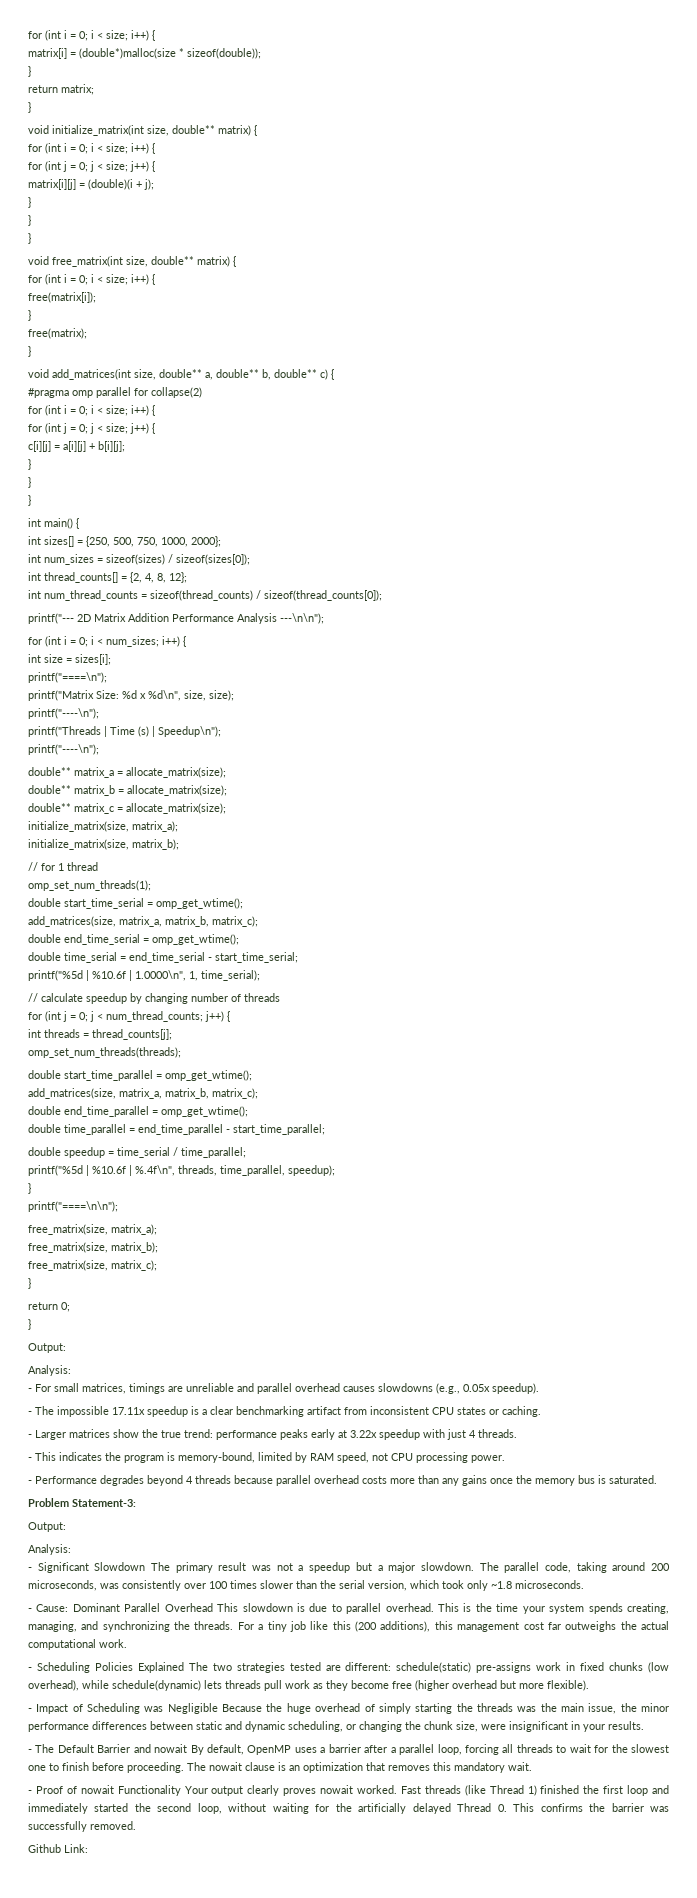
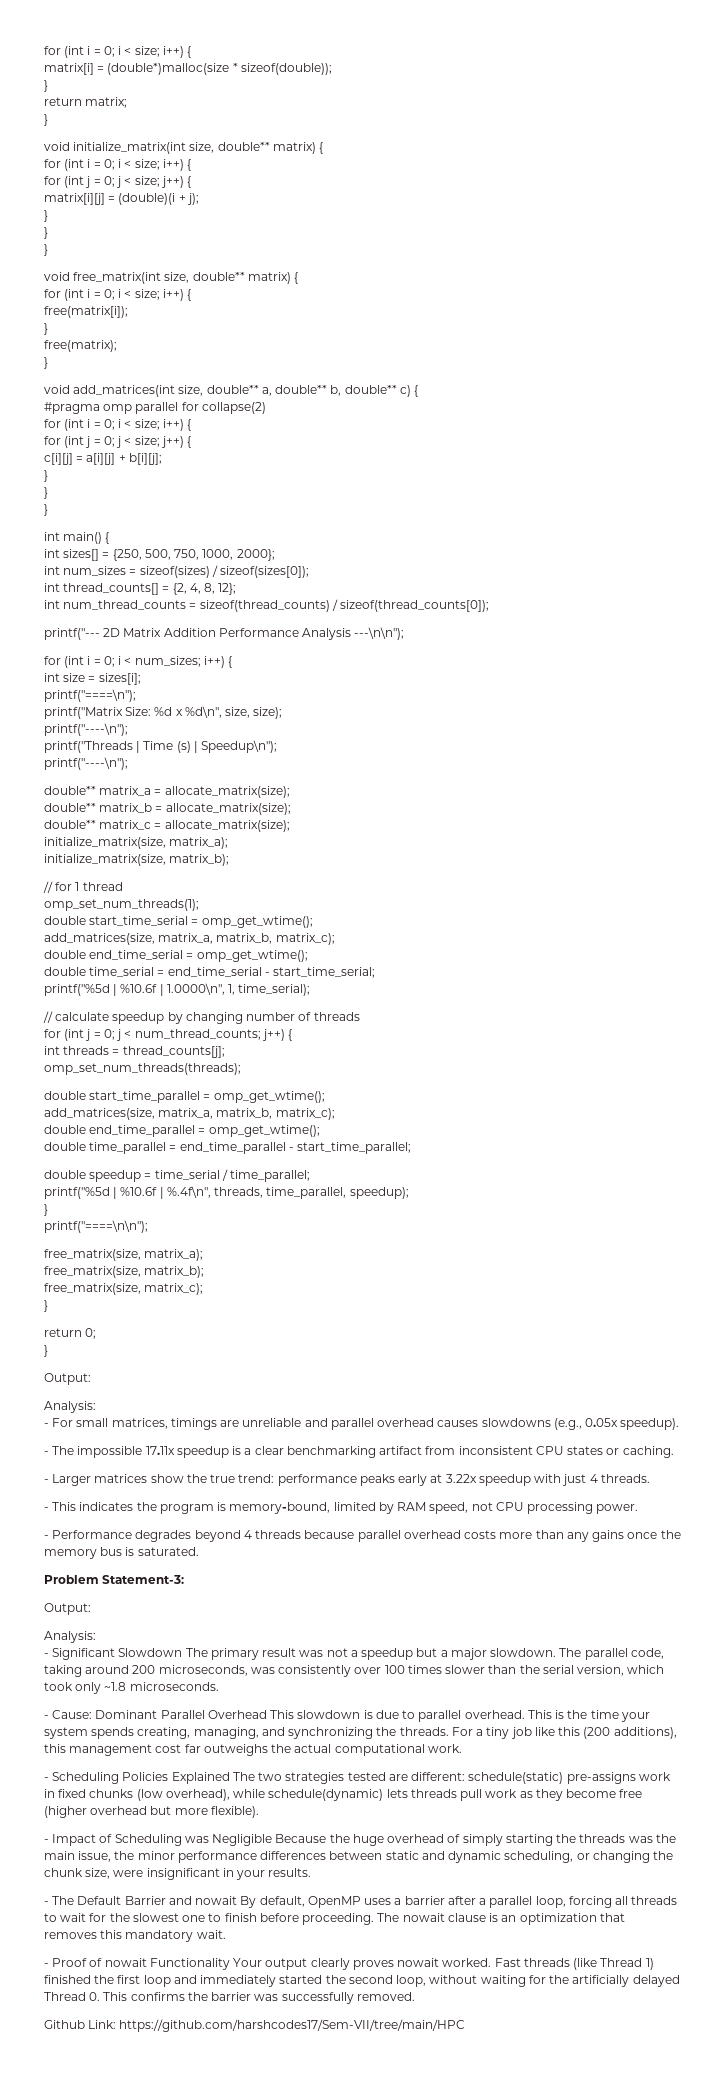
(88, 1848) none -> [119,2019,466,2032] https://github.com/harshcodes17/Sem-VII/tree/main/HPC

